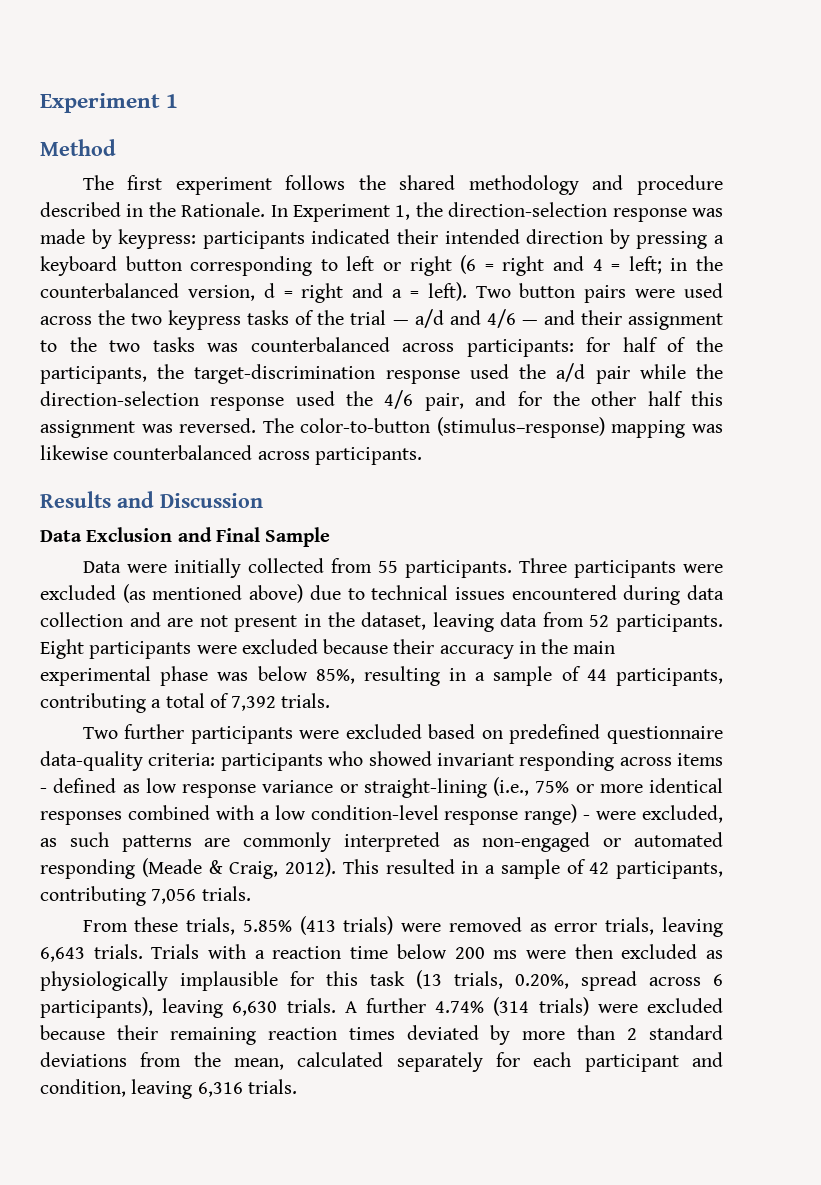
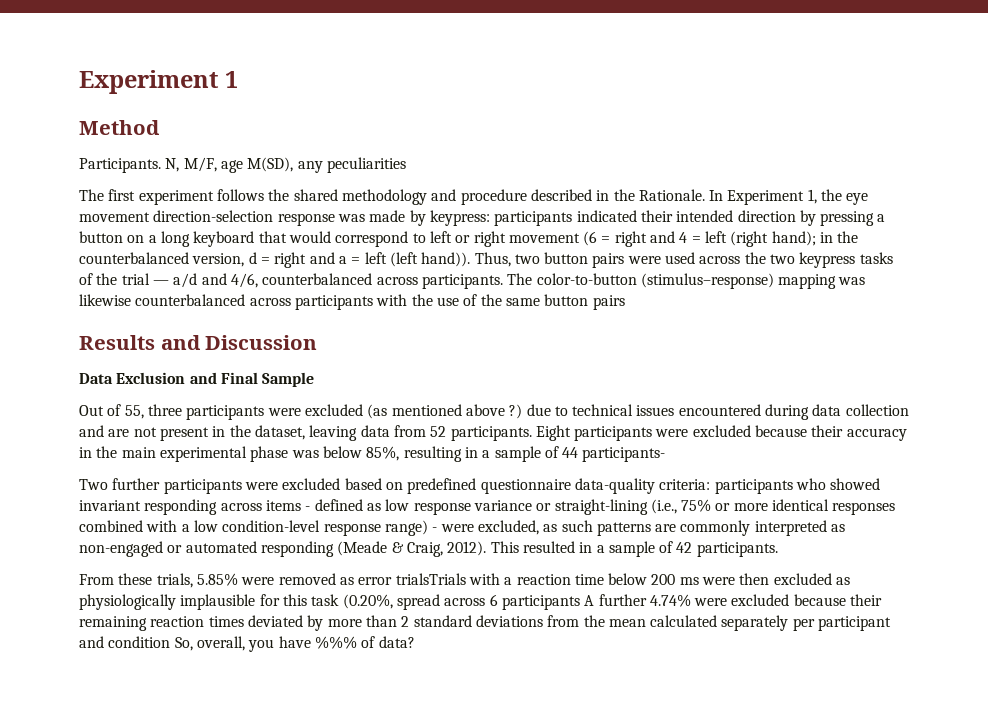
(116, 147) none -> [79,157,406,173] // Participants. N, M/F, age M(SD), any peculiarities
(443, 209) none -> [846,193,869,205] [79,212,150,222] eye movement
[40,256,313,276] keyboard button corresponding -> [79,231,409,247] button on a long keyboard that would correspond
(452, 266) none -> [508,233,580,243] movement
[628,256,662,274] left; -> [705,231,816,247] left (right hand);
[427,282,511,301] left). Two -> [364,252,540,267] left (left hand)). Thus, two
[486,309,723,330] [40,337,723,357] [40,363,723,384] [40,390,724,411] [40,418,257,438] 4/6 — and their assignment to the two tasks was counterbalanced across participants: for half of the participants, the target-discrimination response used the a/d pair while the direction-selection response used the 4/6 pair, and for the other half this assignment was reversed. -> [230,273,503,289] 4/6, counterbalanced across participants.
[314,447,422,465] participants. -> [294,294,625,310] participants with the use of the same button pairs
[82,558,567,578] Data were initially collected from 55 participants. Three -> [79,404,182,419] Out of 55, three
[249,584,304,603] above) -> [465,404,523,419] above ?)
[615,668,723,686] [40,693,331,713] participants, contributing a total of 7,392 trials. -> [582,447,666,462] participants-
[616,861,723,879] [40,886,251,906] participants, contributing 7,056 trials. -> [696,542,778,557] participants.
[299,916,394,935] (413 trials) -> (238, 579) none
[605,917,723,937] [40,944,200,962] trials, leaving 6,643 trials. Trials -> [395,573,466,585] trialsTrials
[416,970,723,991] [40,997,336,1018] (13 trials, 0.20%, spread across 6 participants), leaving 6,630 trials. -> [342,594,580,610] (0.20%, spread across 6 participants
[493,997,589,1016] (314 trials) -> (691, 600) none
[234,1058,284,1070] mean, -> [608,619,646,627] mean
[496,1052,723,1072] [40,1079,297,1099] for each participant and condition, leaving 6,316 trials. -> [792,616,892,631] [79,636,415,652] per participant and condition So, overall, you have %%% of data?

